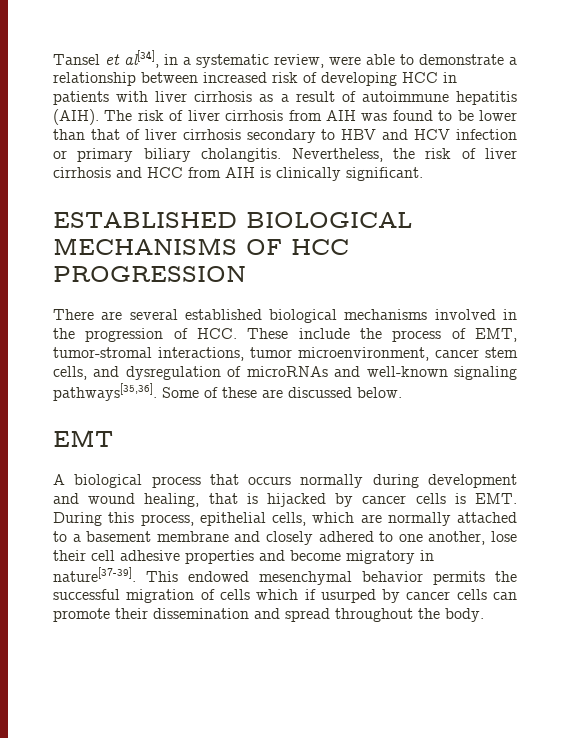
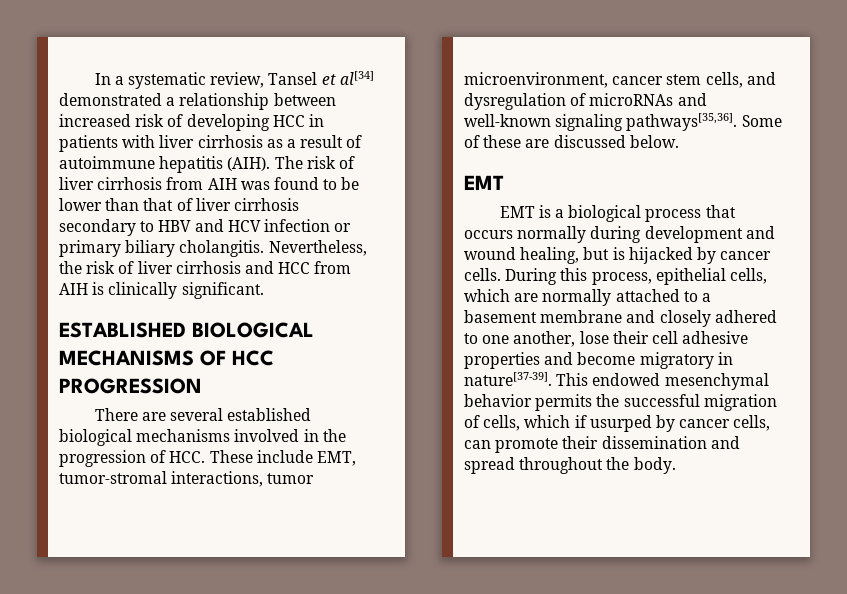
[53,50,504,68] Tansel et al[34], in a systematic review, were able to demonstrate -> [94,71,374,89] [59,93,162,106] In a systematic review, Tansel et al[34] demonstrated
[360,328,466,342] the process of -> (313, 456) none
[53,474,65,485] A -> [499,205,565,218] EMT is a
[208,493,238,504] that -> [583,247,610,260] but
[415,493,517,504] cells is EMT. -> [464,268,501,281] cells.
[219,589,250,600] cells -> [483,415,521,431] cells,
[456,589,487,600] cells -> [733,415,771,431] cells,

